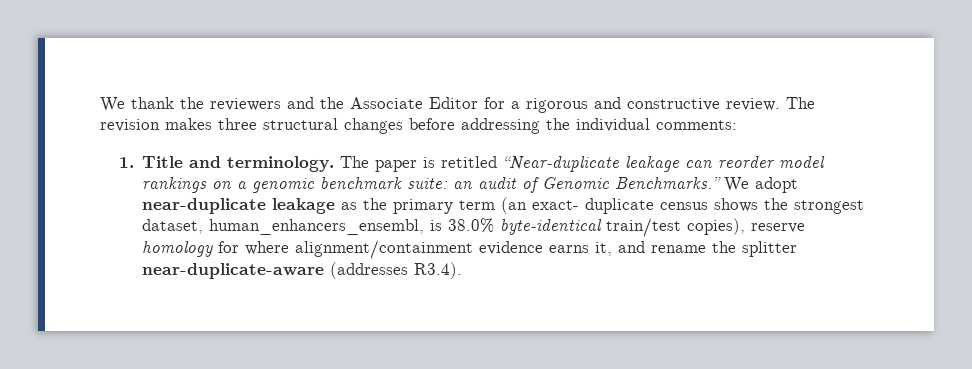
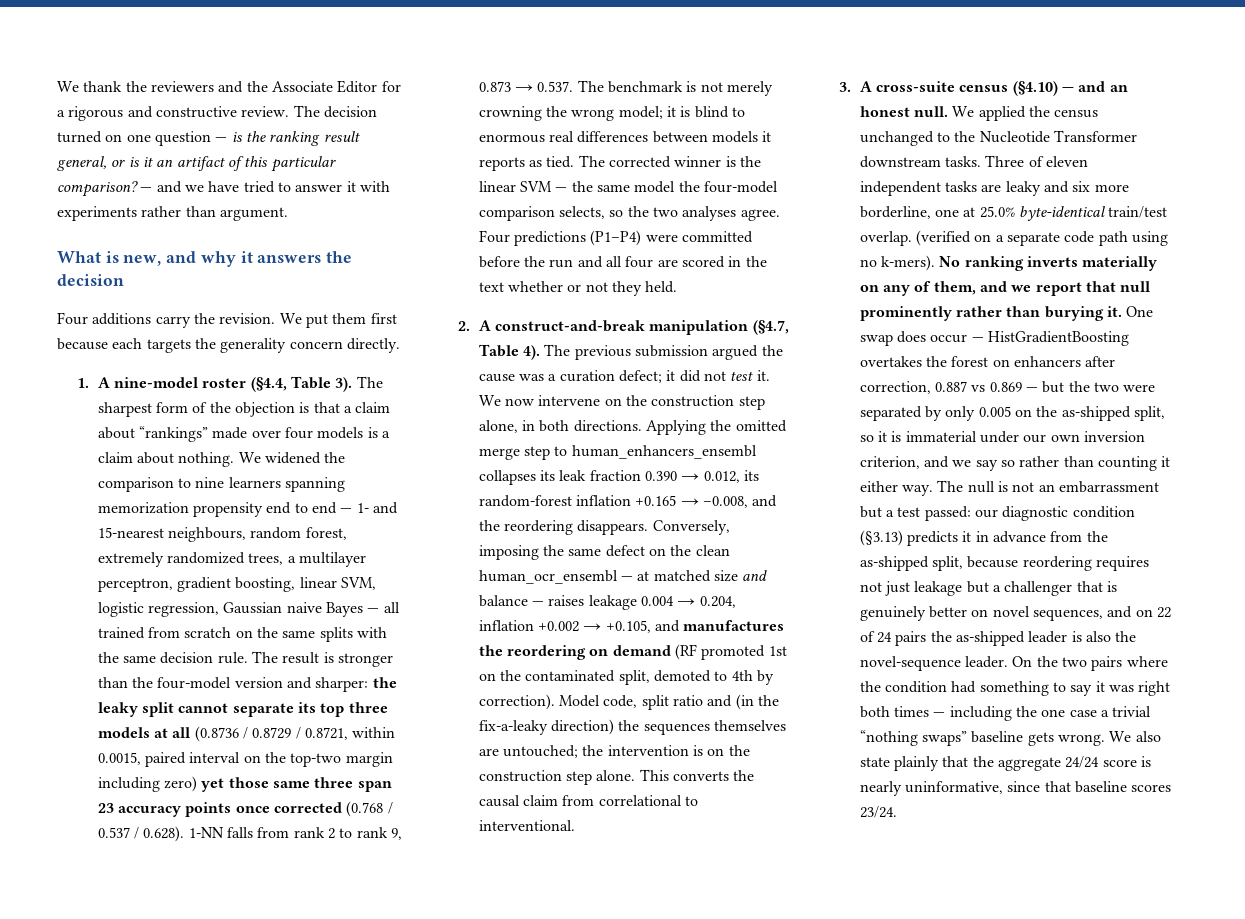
[100,118,737,134] [118,156,826,172] [142,177,799,193] [142,197,865,214] [142,218,806,237] [142,240,798,259] [142,262,463,279] revision makes three structural changes before addressing the individual comments: // 1. Title and terminology. The paper is retitled “Near-duplicate leakage can reorder model rankings on a genomic benchmark suite: an audit of Genomic Benchmarks.” We adopt near-duplicate leakage as the primary term (an exact- duplicate census shows the strongest dataset, human_enhancers_ensembl, is 38.0% byte-identical train/test copies), reserve homology for where alignment/containment evidence earns it, and rename the splitter near-duplicate-aware (addresses R3.4). -> [323,106,377,118] [57,131,360,146] [57,156,336,172] [57,181,390,197] [57,206,288,221] [57,251,353,267] [57,274,124,286] [57,312,397,328] [57,338,400,353] [77,376,383,392] [97,402,391,417] [97,426,390,442] [97,452,346,467] [97,477,345,492] [97,502,398,517] [97,527,347,542] [97,552,366,567] [97,577,376,592] [97,602,400,617] [97,627,387,642] [97,651,393,667] [97,677,397,692] [97,702,388,717] [97,726,396,742] [97,752,393,767] [97,776,392,792] [97,801,393,817] [97,826,402,842] [478,80,773,96] [478,106,745,121] [478,131,772,143] [478,155,761,171] [478,181,778,193] [478,206,780,221] [478,230,753,246] [478,256,767,268] [478,281,678,296] [458,320,789,335] [478,344,783,360] [478,370,770,383] [478,395,765,410] [478,420,787,435] [478,445,757,460] [478,470,759,485] [478,495,778,508] [478,520,730,535] [478,545,730,560] [478,570,768,584] [478,595,736,610] [478,620,785,633] [478,644,787,660] [478,670,774,685] [478,694,779,710] [478,719,786,735] [478,745,750,758] [478,769,755,785] [478,795,698,807] [478,820,575,831] [839,81,1128,96] [859,106,1099,121] [859,130,1137,146] [859,155,1088,168] [859,181,1129,196] [859,206,1168,221] [859,230,1168,246] [859,255,1158,271] [859,281,1151,296] [859,306,1154,321] [859,331,1129,346] [859,356,1116,367] [859,381,1156,394] [859,406,1165,421] [859,431,1145,443] [859,456,1171,471] [859,480,1159,496] [859,506,1135,521] [859,530,1108,546] [859,556,1149,571] [859,581,1117,596] [859,606,1171,621] [859,631,1137,646] [859,656,1168,671] [859,681,1171,696] [859,706,1152,721] [859,730,1161,746] [859,756,1151,771] [859,781,1172,796] [859,806,897,818] decision turned on one question — is the ranking result general, or is it an artifact of this particular comparison? — and we have tried to answer it with experiments rather than argument. // What is new, and why it answers the decision // Four additions carry the revision. We put them first because each targets the generality concern directly. // 1. A nine-model roster (§4.4, Table 3). The sharpest form of the objection is that a claim about “rankings” made over four models is a claim about nothing. We widened the comparison to nine learners spanning memorization propensity end to end — 1- and 15-nearest neighbours, random forest, extremely randomized trees, a multilayer perceptron, gradient boosting, linear SVM, logistic regression, Gaussian naive Bayes — all trained from scratch on the same splits with the same decision rule. The result is stronger than the four-model version and sharper: the leaky split cannot separate its top three models at all (0.8736 / 0.8729 / 0.8721, within 0.0015, paired interval on the top-two margin including zero) yet those same three span 23 accuracy points once corrected (0.768 / 0.537 / 0.628). 1-NN falls from rank 2 to rank 9, 0.873 → 0.537. The benchmark is not merely crowning the wrong model; it is blind to enormous real differences between models it reports as tied. The corrected winner is the linear SVM — the same model the four-model comparison selects, so the two analyses agree. Four predictions (P1–P4) were committed before the run and all four are scored in the text whether or not they held. // 2. A construct-and-break manipulation (§4.7, Table 4). The previous submission argued the cause was a curation defect; it did not test it. We now intervene on the construction step alone, in both directions. Applying the omitted merge step to human_enhancers_ensembl collapses its leak fraction 0.390 → 0.012, its random-forest inflation +0.165 → −0.008, and the reordering disappears. Conversely, imposing the same defect on the clean human_ocr_ensembl — at matched size and balance — raises leakage 0.004 → 0.204, inflation +0.002 → +0.105, and manufactures the reordering on demand (RF promoted 1st on the contaminated split, demoted to 4th by correction). Model code, split ratio and (in the fix-a-leaky direction) the sequences themselves are untouched; the intervention is on the construction step alone. This converts the causal claim from correlational to interventional. // 3. A cross-suite census (§4.10) — and an honest null. We applied the census unchanged to the Nucleotide Transformer downstream tasks. Three of eleven independent tasks are leaky and six more borderline, one at 25.0% byte-identical train/test overlap. (verified on a separate code path using no k-mers). No ranking inverts materially on any of them, and we report that null prominently rather than burying it. One swap does occur — HistGradientBoosting overtakes the forest on enhancers after correction, 0.887 vs 0.869 — but the two were separated by only 0.005 on the as-shipped split, so it is immaterial under our own inversion criterion, and we say so rather than counting it either way. The null is not an embarrassment but a test passed: our diagnostic condition (§3.13) predicts it in advance from the as-shipped split, because reordering requires not just leakage but a challenger that is genuinely better on novel sequences, and on 22 of 24 pairs the as-shipped leader is also the novel-sequence leader. On the two pairs where the condition had something to say it was right both times — including the one case a trivial “nothing swaps” baseline gets wrong. We also state plainly that the aggregate 24/24 score is nearly uninformative, since that baseline scores 23/24.

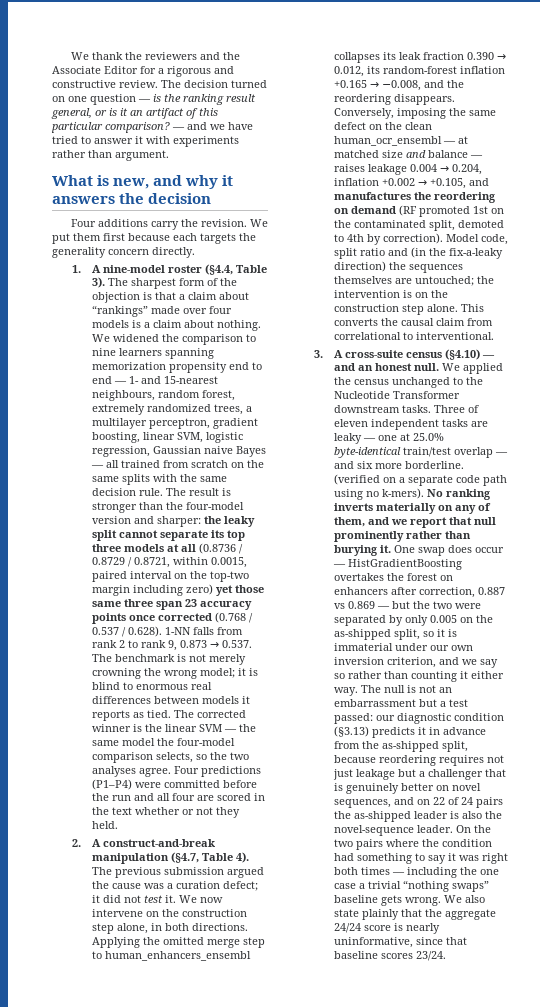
[1043,181,1129,193] [859,206,931,219] and six more borderline, -> [363,438,377,441] —
[859,231,912,246] overlap. -> [454,447,509,458] [334,461,465,469] overlap — and six more borderline.

